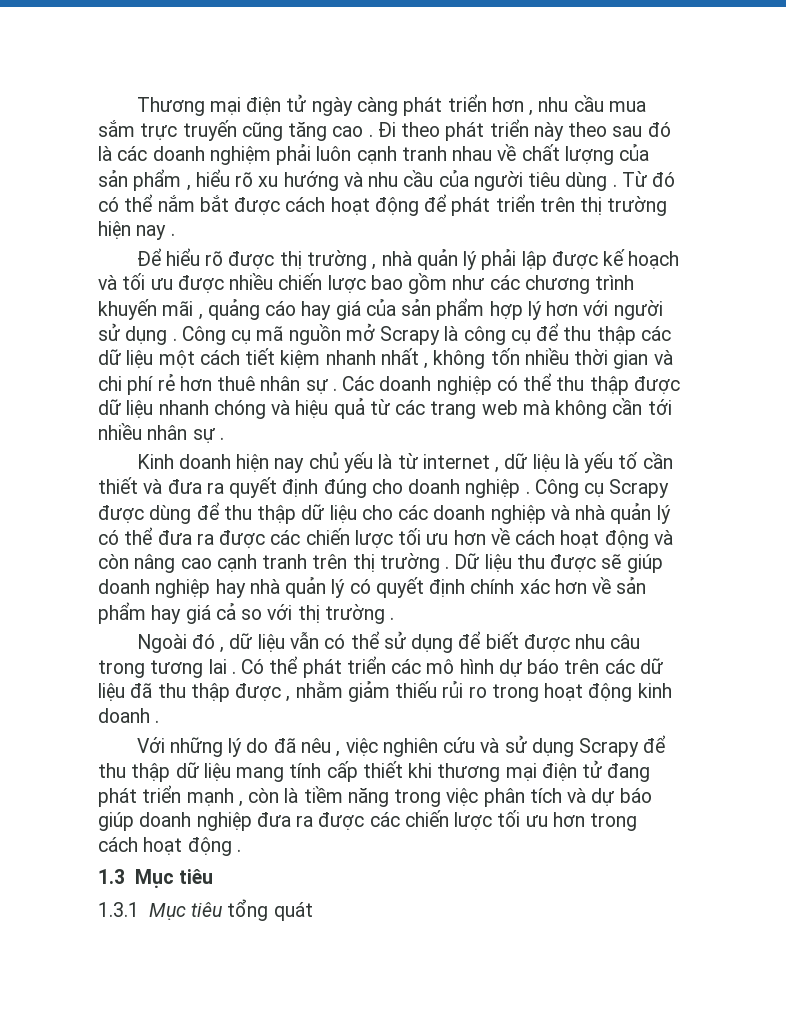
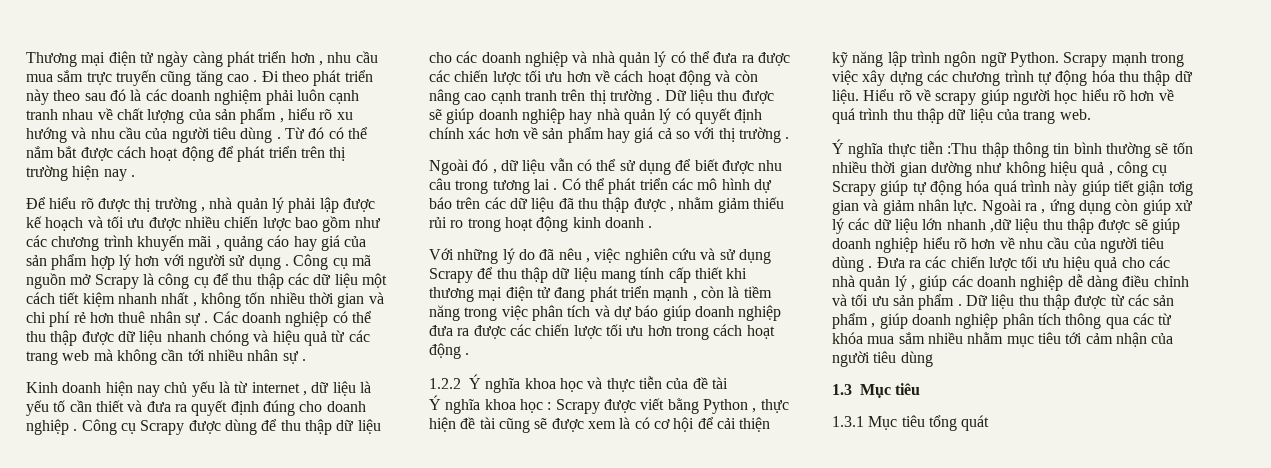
[98,869,214,888] [98,902,223,920] 1.3 Mục tiêu // 1.3.1 Mục tiêu -> [429,374,728,393] [429,395,789,414] [429,417,771,433] [832,51,1184,67] [832,70,1193,86] [832,89,1174,105] [832,108,1091,124] [832,139,1193,158] [832,161,1168,177] [832,180,1193,196] [832,199,1193,215] [832,218,1180,234] [832,237,1165,253] [832,256,1170,272] [832,274,1189,291] [832,294,1175,310] [832,313,1173,329] [832,332,1174,347] [832,351,933,367] [832,383,921,398] [832,415,925,430] 1.2.2 Ý nghĩa khoa học và thực tiễn của đề tài // Ý nghĩa khoa học : Scrapy được viết bằng Python , thực hiện đề tài cũng sẽ được xem là có cơ hội để cải thiện kỹ năng lập trình ngôn ngữ Python. Scrapy mạnh trong việc xây dựng các chương trình tự động hóa thu thập dữ liệu. Hiểu rõ về scrapy giúp người học hiểu rõ hơn về quá trình thu thập dữ liệu của trang web. // Ý nghĩa thực tiễn :Thu thập thông tin bình thường sẽ tốn nhiều thời gian dường như không hiệu quả , công cụ Scrapy giúp tự động hóa quá trình này giúp tiết giận tơig gian và giảm nhân lực. Ngoài ra , ứng dụng còn giúp xử lý các dữ liệu lớn nhanh ,dữ liệu thu thập được sẽ giúp doanh nghiệp hiểu rõ hơn về nhu cầu của người tiêu dùng . Đưa ra các chiến lược tối ưu hiệu quả cho các nhà quản lý , giúp các doanh nghiệp dễ dàng điều chỉnh và tối ưu sản phẩm . Dữ liệu thu thập được từ các sản phẩm , giúp doanh nghiệp phân tích thông qua các từ khóa mua sắm nhiều nhằm mục tiêu tới cảm nhận của người tiêu dùng // 1.3 Mục tiêu // 1.3.1 Mục tiêu

